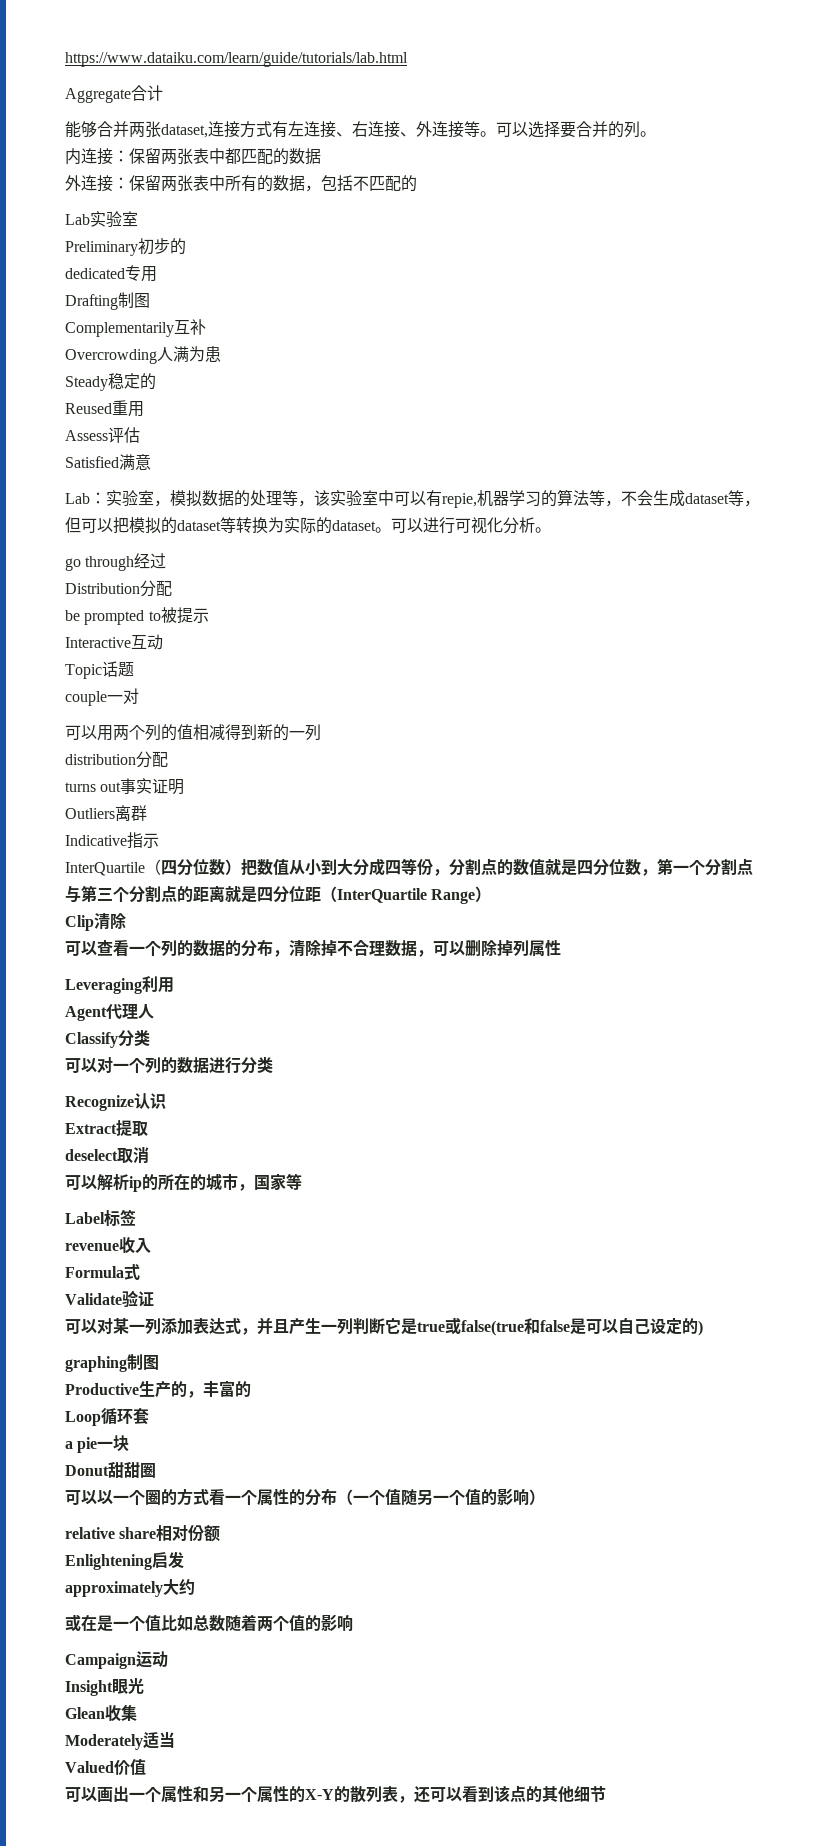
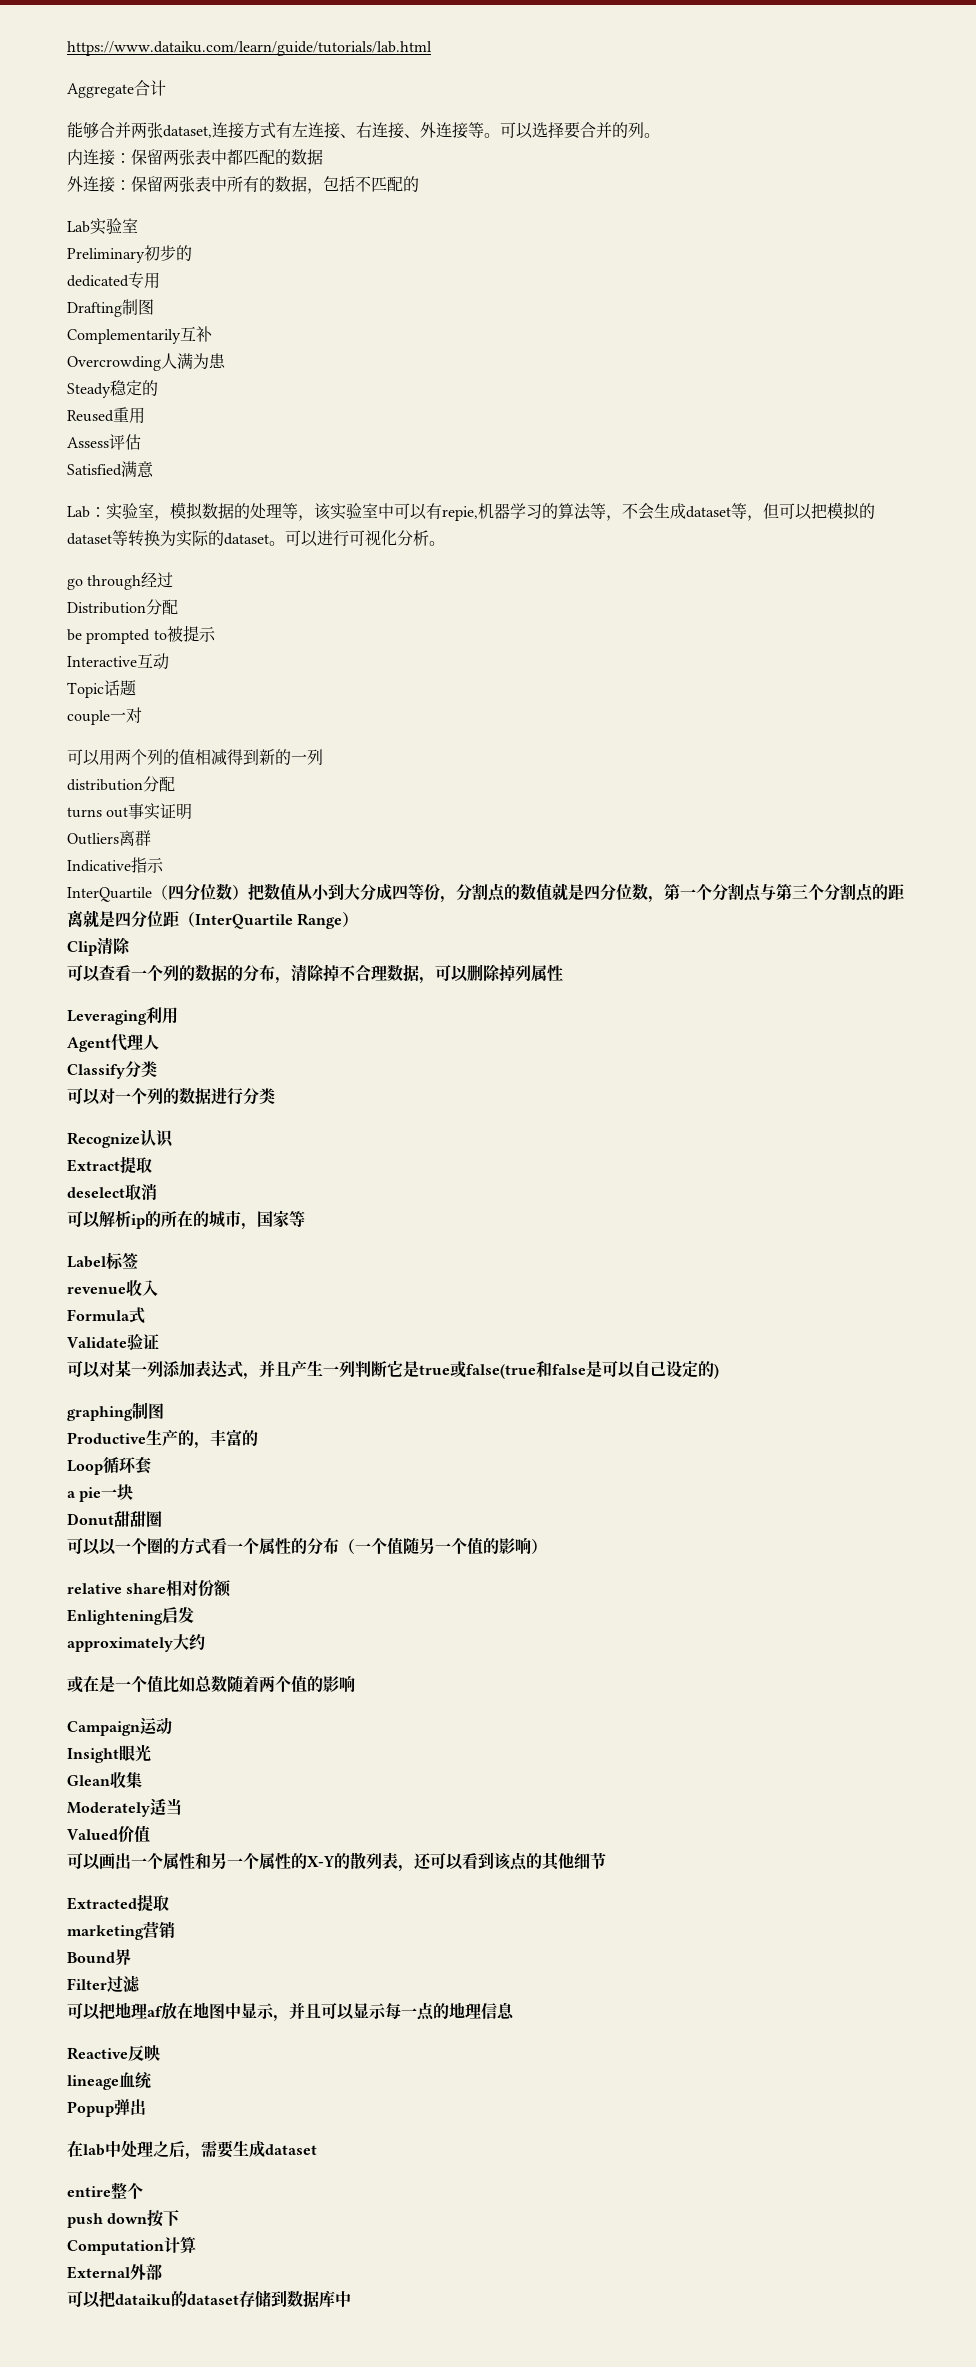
(606, 1794) none -> [67,1894,169,1912] [67,1921,175,1940] [67,1949,131,1965] [67,1975,141,1993] [67,2002,514,2022] [67,2045,160,2061] [67,2072,152,2090] [67,2098,146,2117] [67,2140,317,2160] [67,2182,143,2199] [67,2209,181,2228] [67,2236,196,2255] [67,2264,162,2280] [67,2290,351,2308] // Extracted提取 // marketing营销 // Bound界 // Filter过滤 // 可以把地理af放在地图中显示，并且可以显示每一点的地理信息 // Reactive反映 // lineage血统 // Popup弹出 // 在lab中处理之后，需要生成dataset // entire整个 // push down按下 // Computation计算 // External外部 // 可以把dataiku的dataset存储到数据库中

